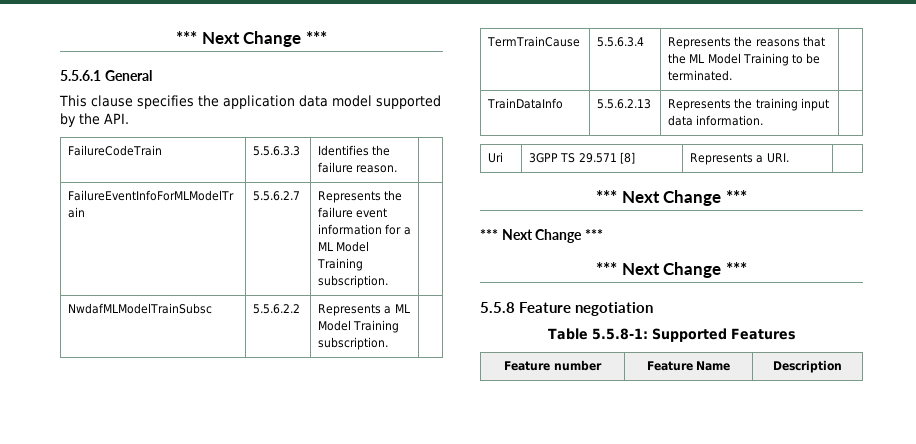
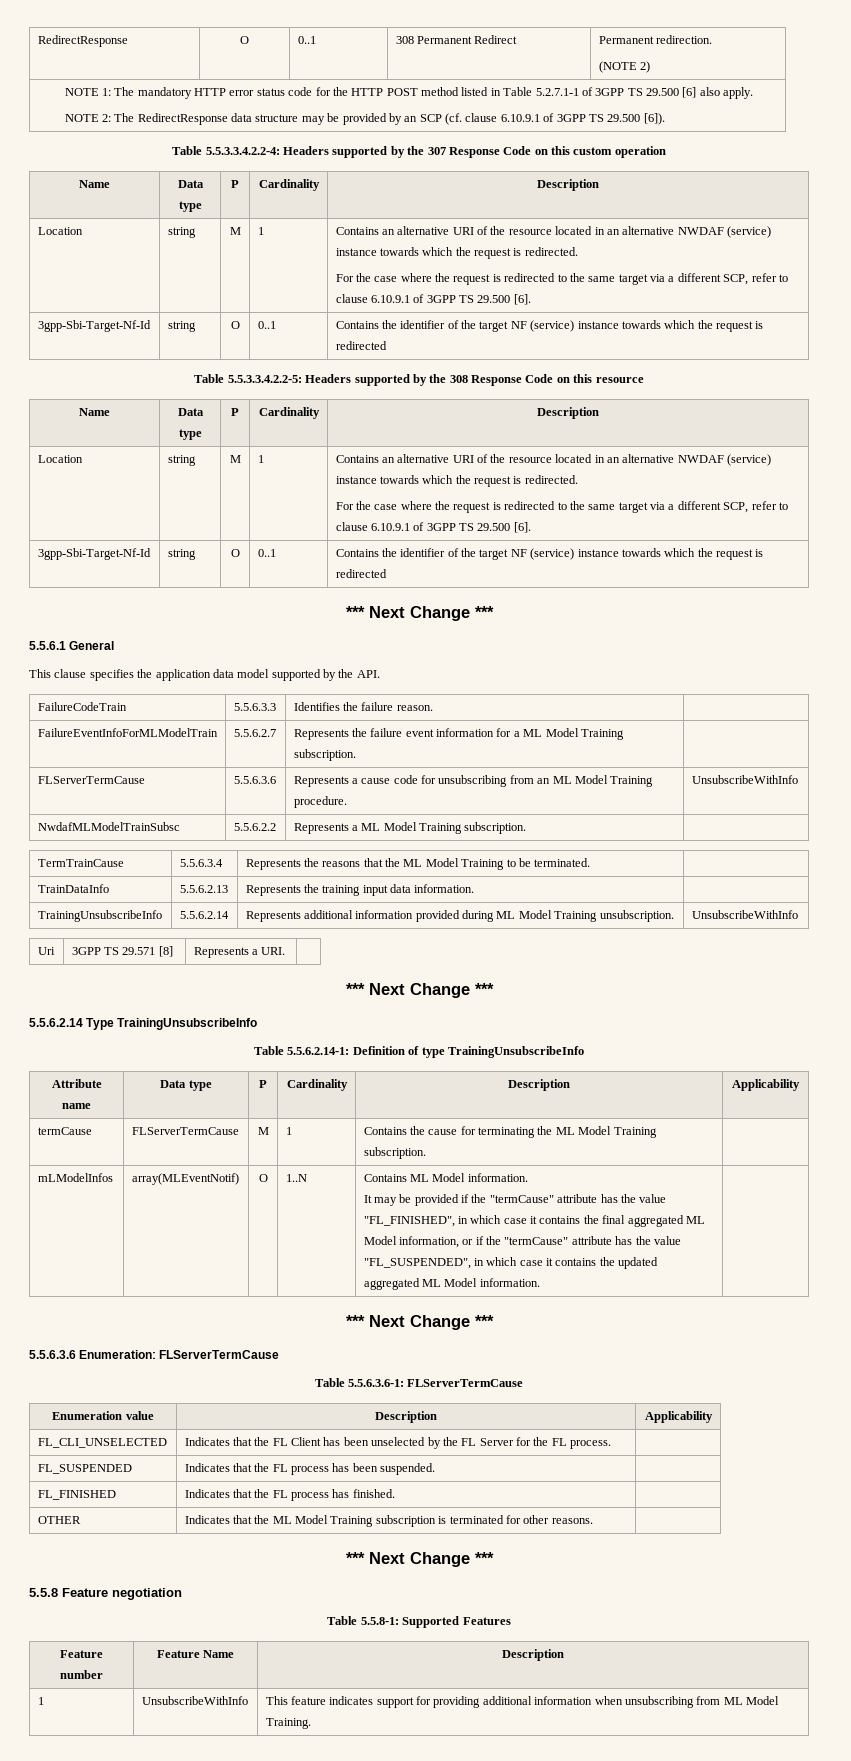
(176, 37) none -> [37,35,128,47] [239,36,249,44] [297,36,316,44] [395,35,518,44] [598,35,712,44] [598,61,650,73] [64,87,754,99] [64,113,665,125] [172,146,666,158] [79,180,110,188] [177,180,204,188] [178,201,202,212] [231,180,239,188] [258,179,320,191] [537,179,599,191] [37,227,83,235] [167,227,196,238] [229,227,241,235] [257,227,264,235] [335,226,772,238] [335,247,578,259] [335,273,788,285] [335,294,531,305] [37,320,151,332] [167,321,196,332] [230,321,240,329] [257,321,276,329] [335,320,764,332] [335,341,387,350] [194,374,644,386] [79,408,110,416] [177,408,204,416] [178,429,202,440] [231,408,239,416] [258,407,320,419] [537,407,599,419] [37,455,83,463] [167,455,196,466] [229,455,241,463] [257,455,264,463] [335,454,772,466] [335,475,578,487] [335,501,788,513] [335,522,531,533] [37,548,151,560] [167,549,196,560] [230,549,240,557] [257,549,276,557] [335,548,764,560] [335,569,387,578] RedirectResponse | O | 0..1 | 308 Permanent Redirect | Permanent redirection. // (NOTE 2) // NOTE 1: The mandatory HTTP error status code for the HTTP POST method listed in Table 5.2.7.1-1 of 3GPP TS 29.500 [6] also apply. // NOTE 2: The RedirectResponse data structure may be provided by an SCP (cf. clause 6.10.9.1 of 3GPP TS 29.500 [6]). // Table 5.5.3.3.4.2.2-4: Headers supported by the 307 Response Code on this custom operation // Name | Data type | P | Cardinality | Description // Location | string | M | 1 | Contains an alternative URI of the resource located in an alternative NWDAF (service) instance towards which the request is redirected. // For the case where the request is redirected to the same target via a different SCP, refer to clause 6.10.9.1 of 3GPP TS 29.500 [6]. // 3gpp-Sbi-Target-Nf-Id | string | O | 0..1 | Contains the identifier of the target NF (service) instance towards which the request is redirected // Table 5.5.3.3.4.2.2-5: Headers supported by the 308 Response Code on this resource // Name | Data type | P | Cardinality | Description // Location | string | M | 1 | Contains an alternative URI of the resource located in an alternative NWDAF (service) instance towards which the request is redirected. // For the case where the request is redirected to the same target via a different SCP, refer to clause 6.10.9.1 of 3GPP TS 29.500 [6]. // 3gpp-Sbi-Target-Nf-Id | string | O | 0..1 | Contains the identifier of the target NF (service) instance towards which the request is redirected //
(389, 281) none -> [37,776,145,784] [233,776,276,784] [293,775,654,787] [293,796,347,808] [691,775,798,784] // FLServerTermCause | 5.5.6.3.6 | Represents a cause code for unsubscribing from an ML Model Training procedure. | UnsubscribeWithInfo
(764, 120) none -> [37,910,162,922] [179,911,229,919] [245,910,674,922] [691,910,798,919] // TrainingUnsubscribeInfo | 5.5.6.2.14 | Represents additional information provided during ML Model Training unsubscription. | UnsubscribeWithInfo
[480,229,603,243] *** Next Change *** -> [29,1018,258,1030] [254,1046,584,1058] [51,1079,102,1088] [62,1103,91,1109] [160,1080,212,1091] [259,1080,267,1088] [286,1079,348,1091] [508,1079,570,1091] [732,1079,800,1091] [37,1127,92,1135] [131,1127,239,1135] [257,1127,269,1135] [285,1127,292,1135] [363,1126,657,1138] [363,1147,426,1159] [37,1173,113,1182] [131,1173,239,1185] [258,1174,268,1182] [285,1174,307,1182] [363,1173,528,1182] [363,1194,667,1206] [363,1215,705,1227] [363,1236,681,1248] [363,1257,659,1269] [363,1278,540,1290] [345,1315,494,1330] [29,1350,280,1359] [314,1378,524,1387] [52,1411,154,1420] [375,1411,437,1423] [644,1411,713,1423] [37,1438,167,1448] [184,1437,612,1449] [37,1464,132,1474] [184,1463,436,1475] [37,1490,116,1500] [184,1489,395,1501] [37,1516,81,1524] [184,1515,593,1527] 5.5.6.2.14 Type TrainingUnsubscribeInfo // Table 5.5.6.2.14-1: Definition of type TrainingUnsubscribeInfo // Attribute name | Data type | P | Cardinality | Description | Applicability // termCause | FLServerTermCause | M | 1 | Contains the cause for terminating the ML Model Training subscription. | // mLModelInfos | array(MLEventNotif) | O | 1..N | Contains ML Model information. // It may be provided if the "termCause" attribute has the value "FL_FINISHED", in which case it contains the final aggregated ML Model information, or if the "termCause" attribute has the value "FL_SUSPENDED", in which case it contains the updated aggregated ML Model information. | // *** Next Change *** // 5.5.6.3.6 Enumeration: FLServerTermCause // Table 5.5.6.3.6-1: FLServerTermCause // Enumeration value | Description | Applicability // FL_CLI_UNSELECTED | Indicates that the FL Client has been unselected by the FL Server for the FL process. | // FL_SUSPENDED | Indicates that the FL process has been suspended. | // FL_FINISHED | Indicates that the FL process has finished. | // OTHER | Indicates that the ML Model Training subscription is terminated for other reasons. |
(842, 366) none -> [37,1697,44,1705] [141,1696,248,1705] [265,1696,780,1708] [265,1718,311,1729] // 1 | UnsubscribeWithInfo | This feature indicates support for providing additional information when unsubscribing from ML Model Training.

